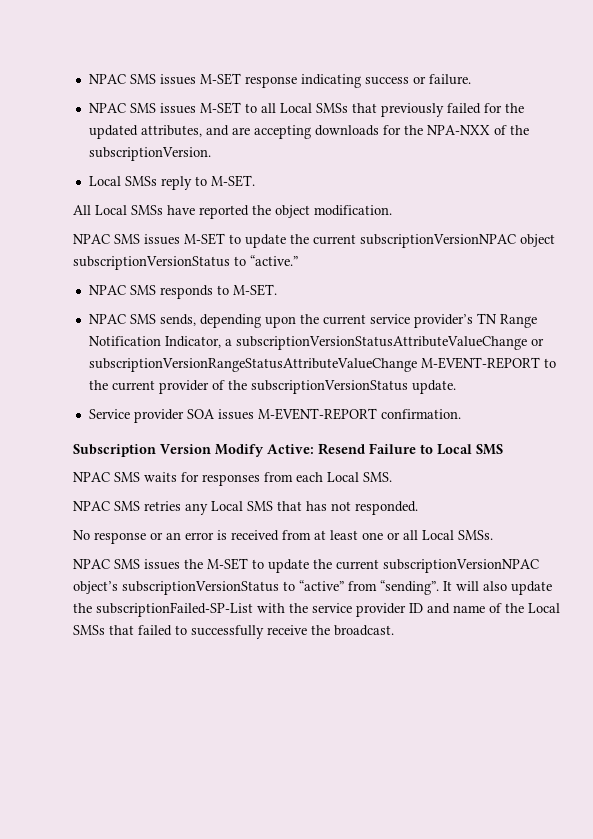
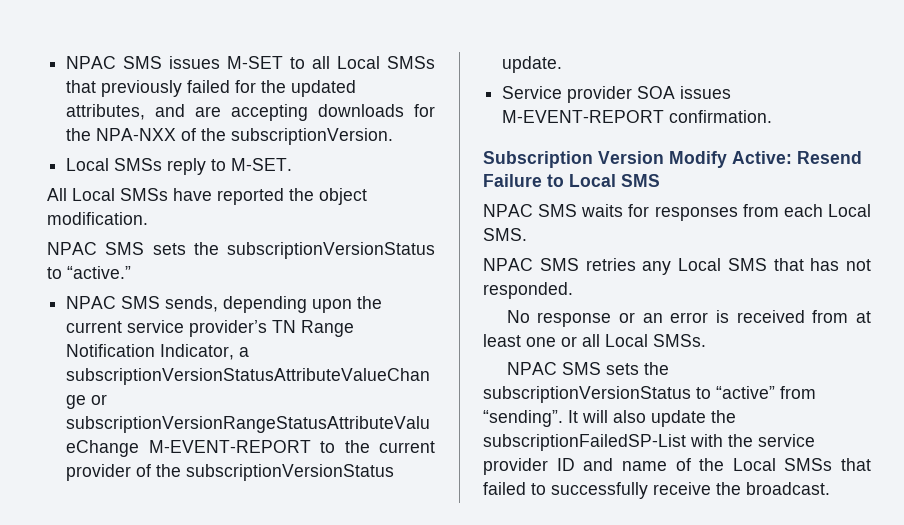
[88,73,471,88] [88,102,241,114] NPAC SMS issues M-SET response indicating success or failure. // NPAC SMS issues M-SET -> [66,56,284,69] NPAC SMS issues M-SET
[144,233,555,248] [73,255,298,270] [88,284,277,299] issues M-SET to update the current subscriptionVersionNPAC object subscriptionVersionStatus to “active.” // NPAC SMS responds to M-SET. -> [152,242,435,259] [47,266,131,279] sets the subscriptionVersionStatus to “active.”
[144,558,539,573] [73,581,118,594] issues the M-SET to update the current subscriptionVersionNPAC object’s -> [605,362,669,375] sets the
[96,602,253,617] subscriptionFailed-SP-List -> [483,434,686,451] subscriptionFailedSP-List

